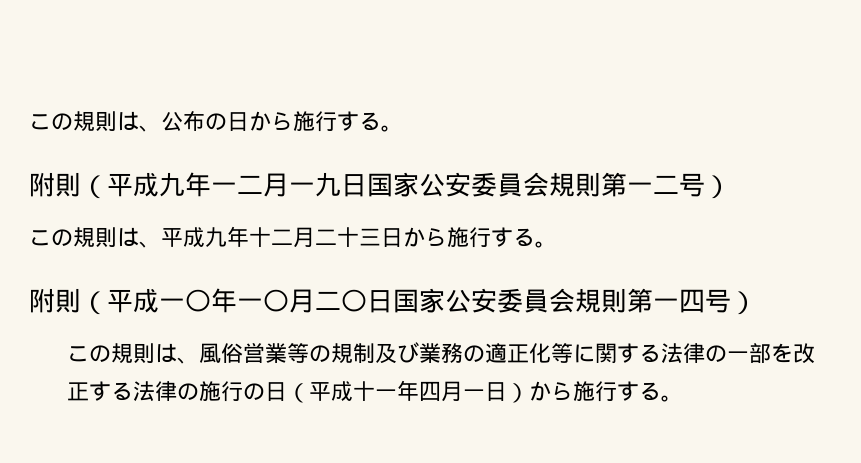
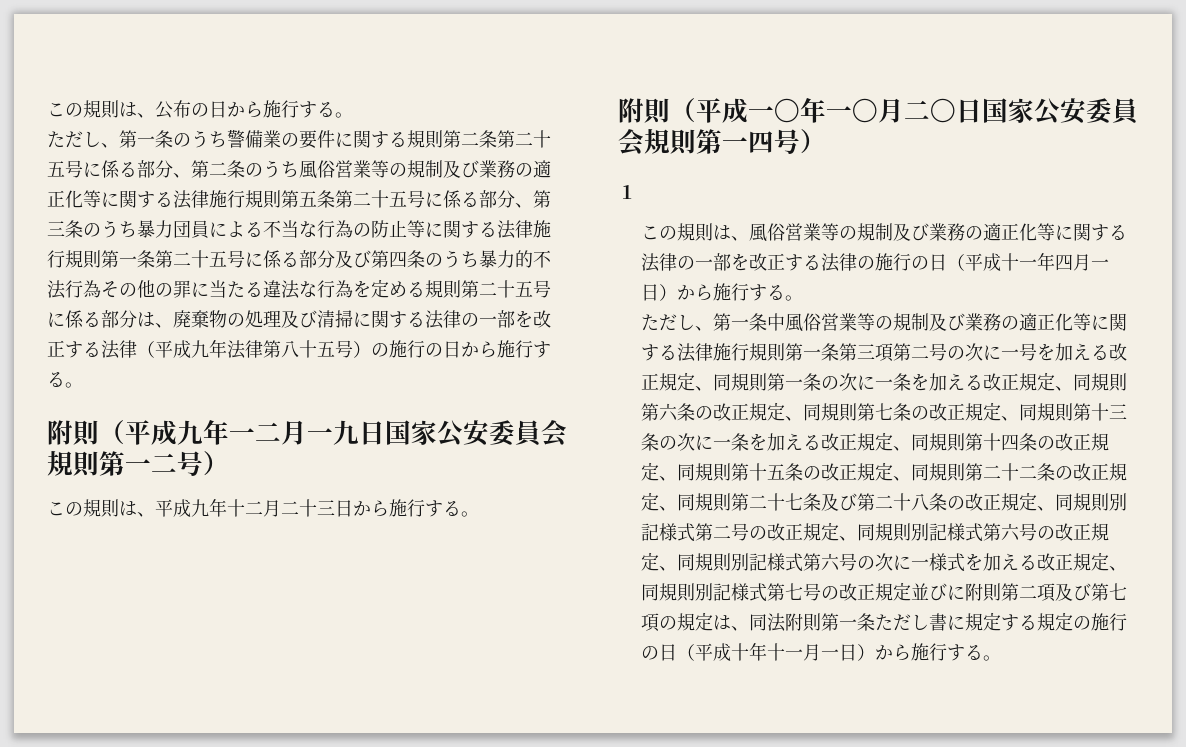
(403, 128) none -> [47,129,551,149] [47,160,551,179] [47,190,551,209] [47,220,551,239] [47,250,551,269] [47,279,551,299] [47,310,551,329] [47,339,551,359] [47,372,83,388] // ただし、第一条のうち警備業の要件に関する規則第二条第二十五号に係る部分、第二条のうち風俗営業等の規制及び業務の適正化等に関する法律施行規則第五条第二十五号に係る部分、第三条のうち暴力団員による不当な行為の防止等に関する法律施行規則第一条第二十五号に係る部分及び第四条のうち暴力的不法行為その他の罪に当たる違法な行為を定める規則第二十五号に係る部分は、廃棄物の処理及び清掃に関する法律の一部を改正する法律（平成九年法律第八十五号）の施行の日から施行する。
(757, 303) none -> [618,185,636,199] // １
(683, 398) none -> [640,313,1127,332] [640,343,1127,362] [640,372,1127,392] [640,402,1127,422] [640,432,1109,452] [640,462,1127,482] [640,492,1127,512] [640,522,1109,542] [640,552,1127,572] [640,582,1127,602] [640,612,1127,632] [640,642,1001,661] // ただし、第一条中風俗営業等の規制及び業務の適正化等に関する法律施行規則第一条第三項第二号の次に一号を加える改正規定、同規則第一条の次に一条を加える改正規定、同規則第六条の改正規定、同規則第七条の改正規定、同規則第十三条の次に一条を加える改正規定、同規則第十四条の改正規定、同規則第十五条の改正規定、同規則第二十二条の改正規定、同規則第二十七条及び第二十八条の改正規定、同規則別記様式第二号の改正規定、同規則別記様式第六号の改正規定、同規則別記様式第六号の次に一様式を加える改正規定、同規則別記様式第七号の改正規定並びに附則第二項及び第七項の規定は、同法附則第一条ただし書に規定する規定の施行の日（平成十年十一月一日）から施行する。

